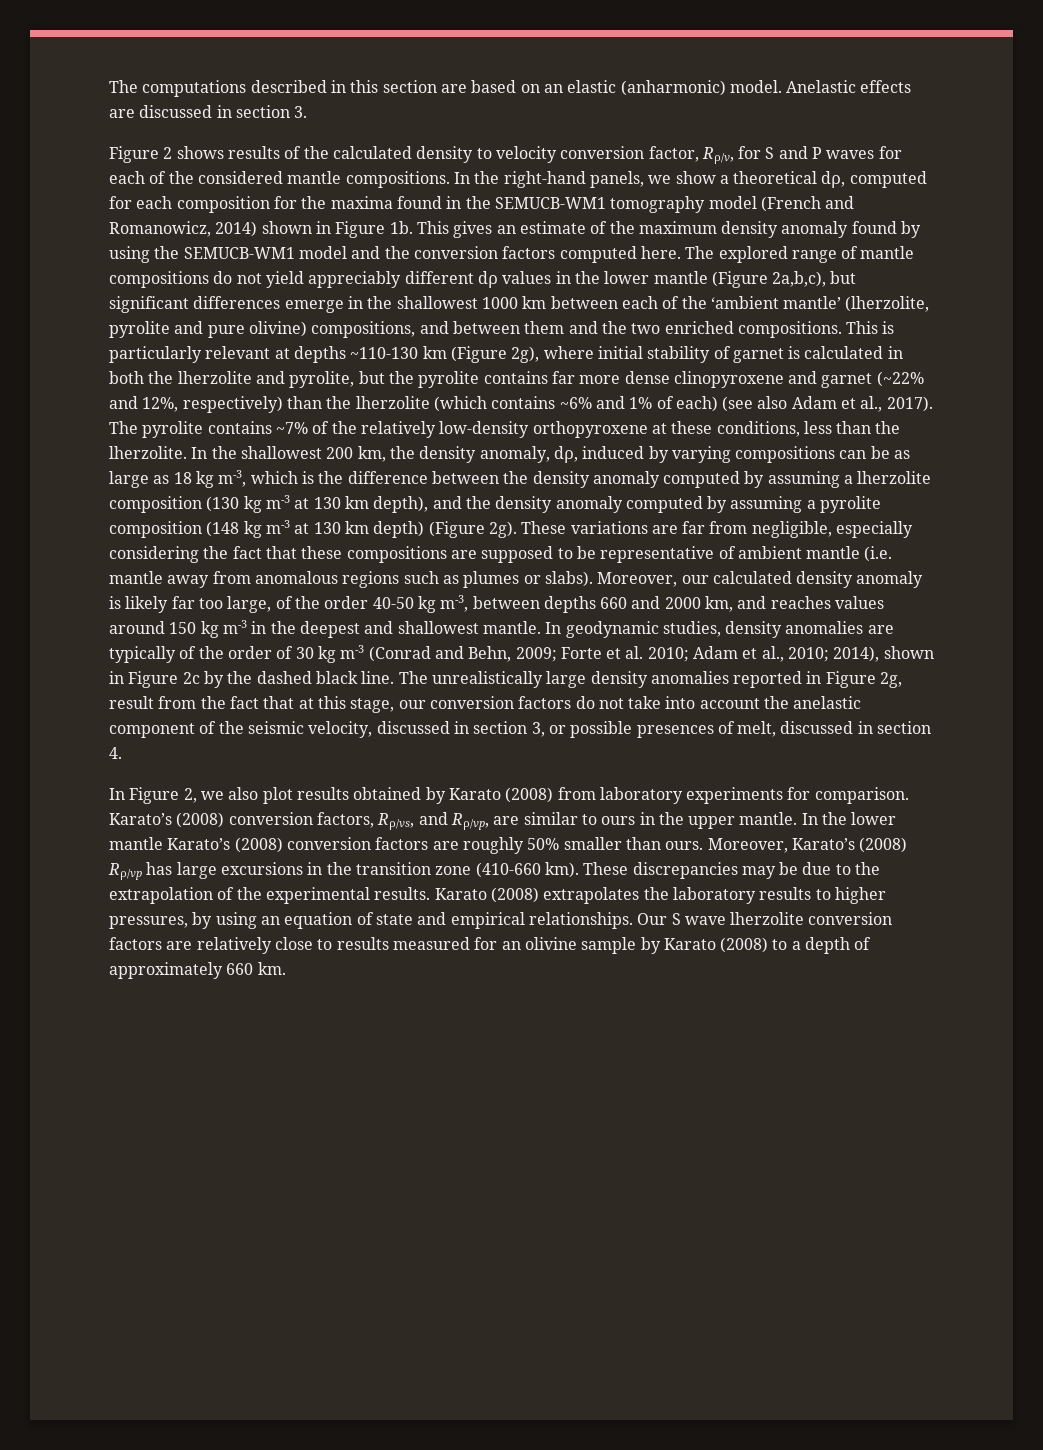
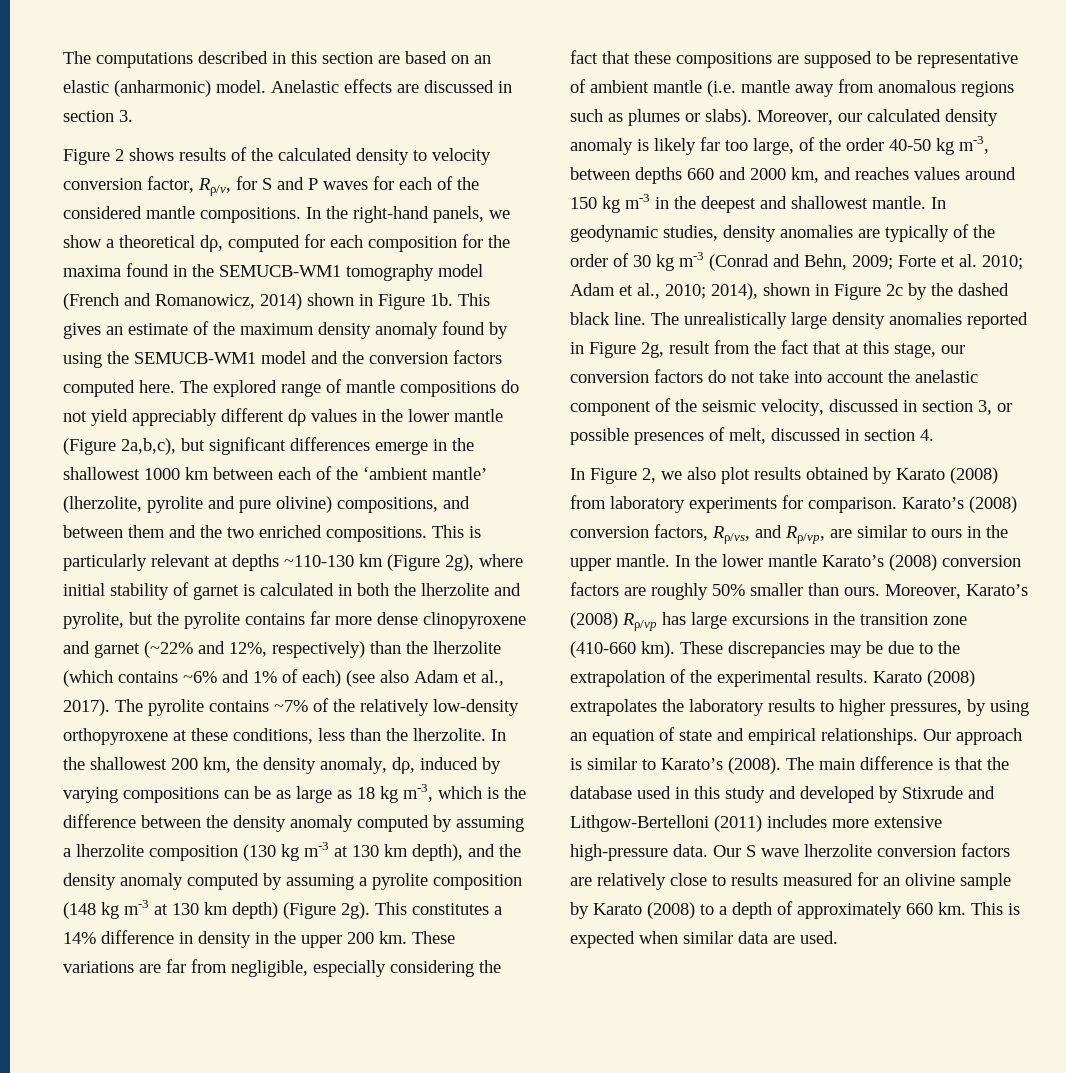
(517, 529) none -> [375,902,502,915] [63,930,407,948] This constitutes a 14% difference in density in the upper 200 km.
(668, 919) none -> [956,728,1022,745] [570,756,1009,774] [570,786,995,803] [570,815,942,832] [570,844,741,861] approach is similar to Karato’s (2008). The main difference is that the database used in this study and developed by Stixrude and Lithgow-Bertelloni (2011) includes more extensive high-pressure data. Our
(286, 968) none -> [971,902,1020,915] [570,931,838,948] This is expected when similar data are used.

